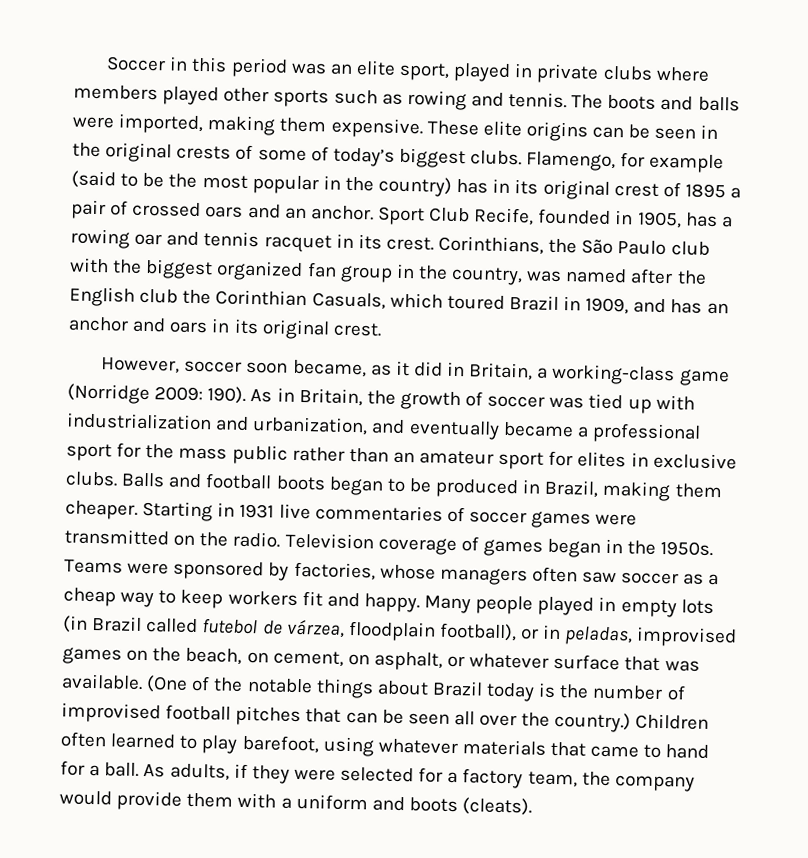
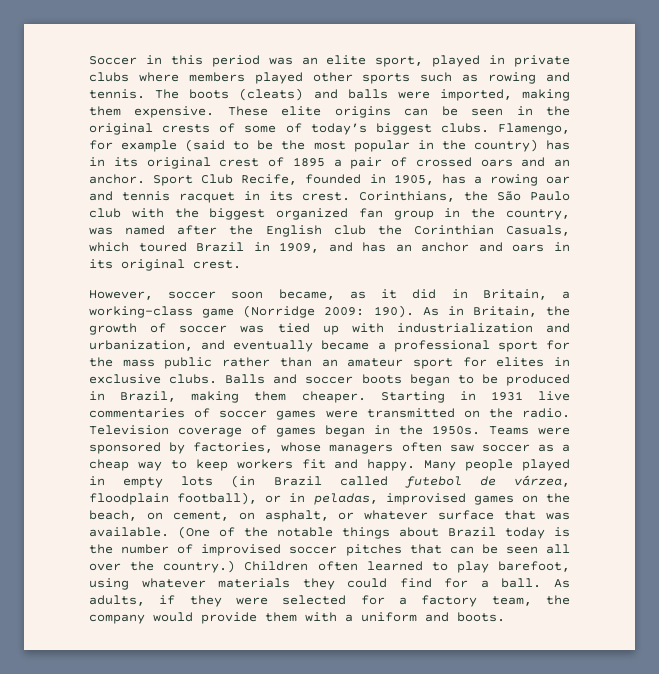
(657, 102) none -> [239,88,304,101] (cleats)
[205,473,273,490] football -> [305,376,354,384] soccer
[165,704,232,721] football -> [289,546,338,554] soccer
[550,741,710,759] that came to hand -> [302,578,432,590] they could find
[408,797,533,816] boots (cleats). -> [457,612,505,622] boots.

